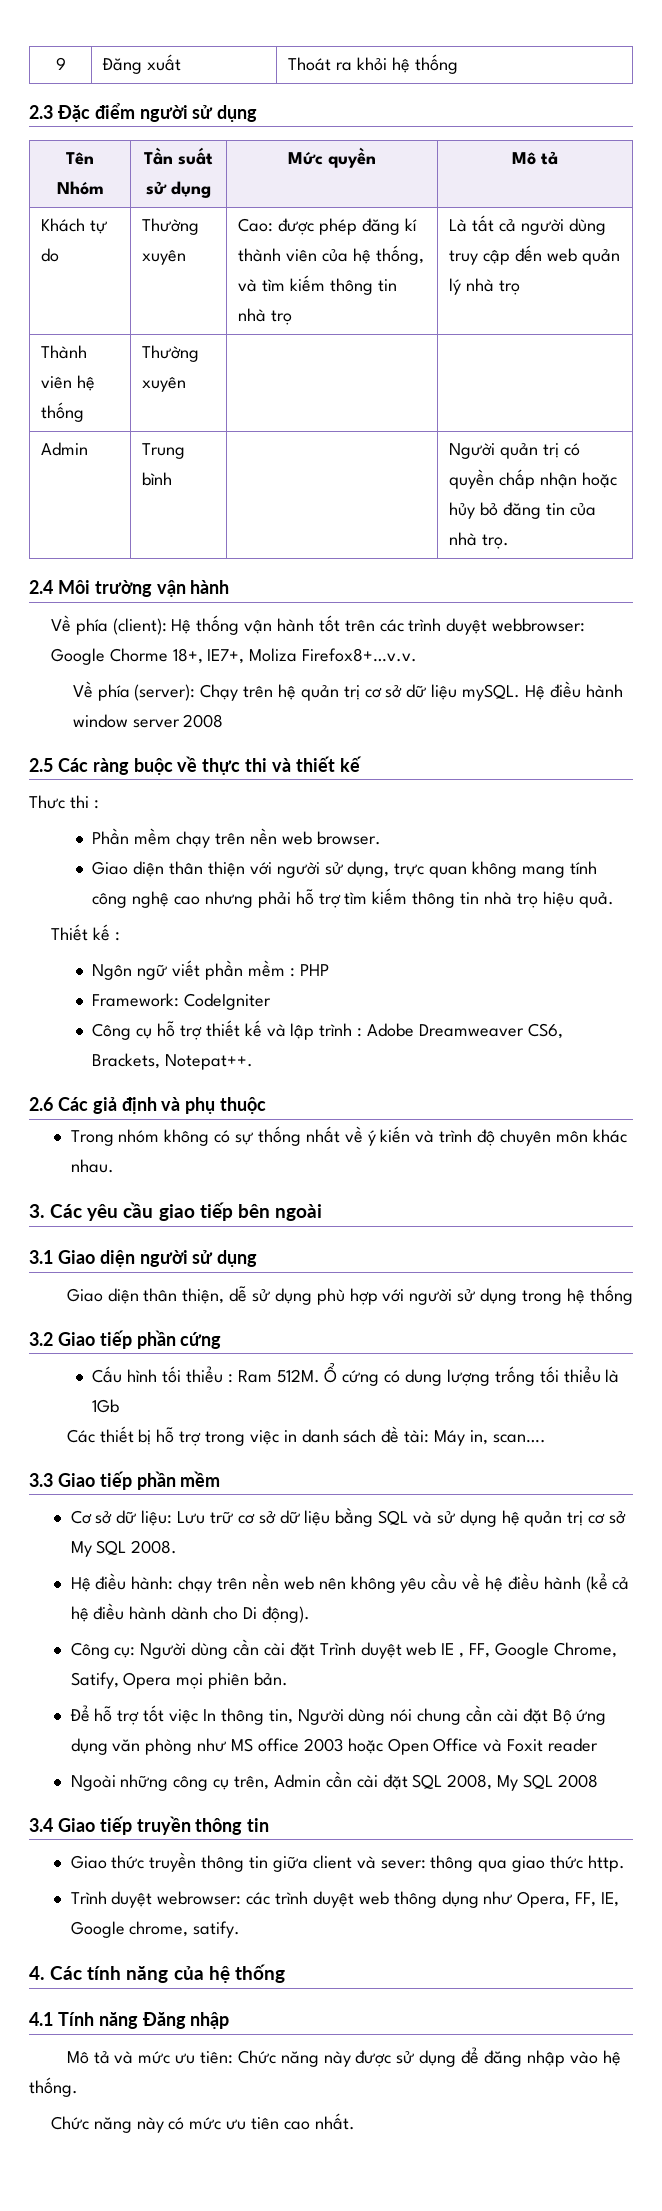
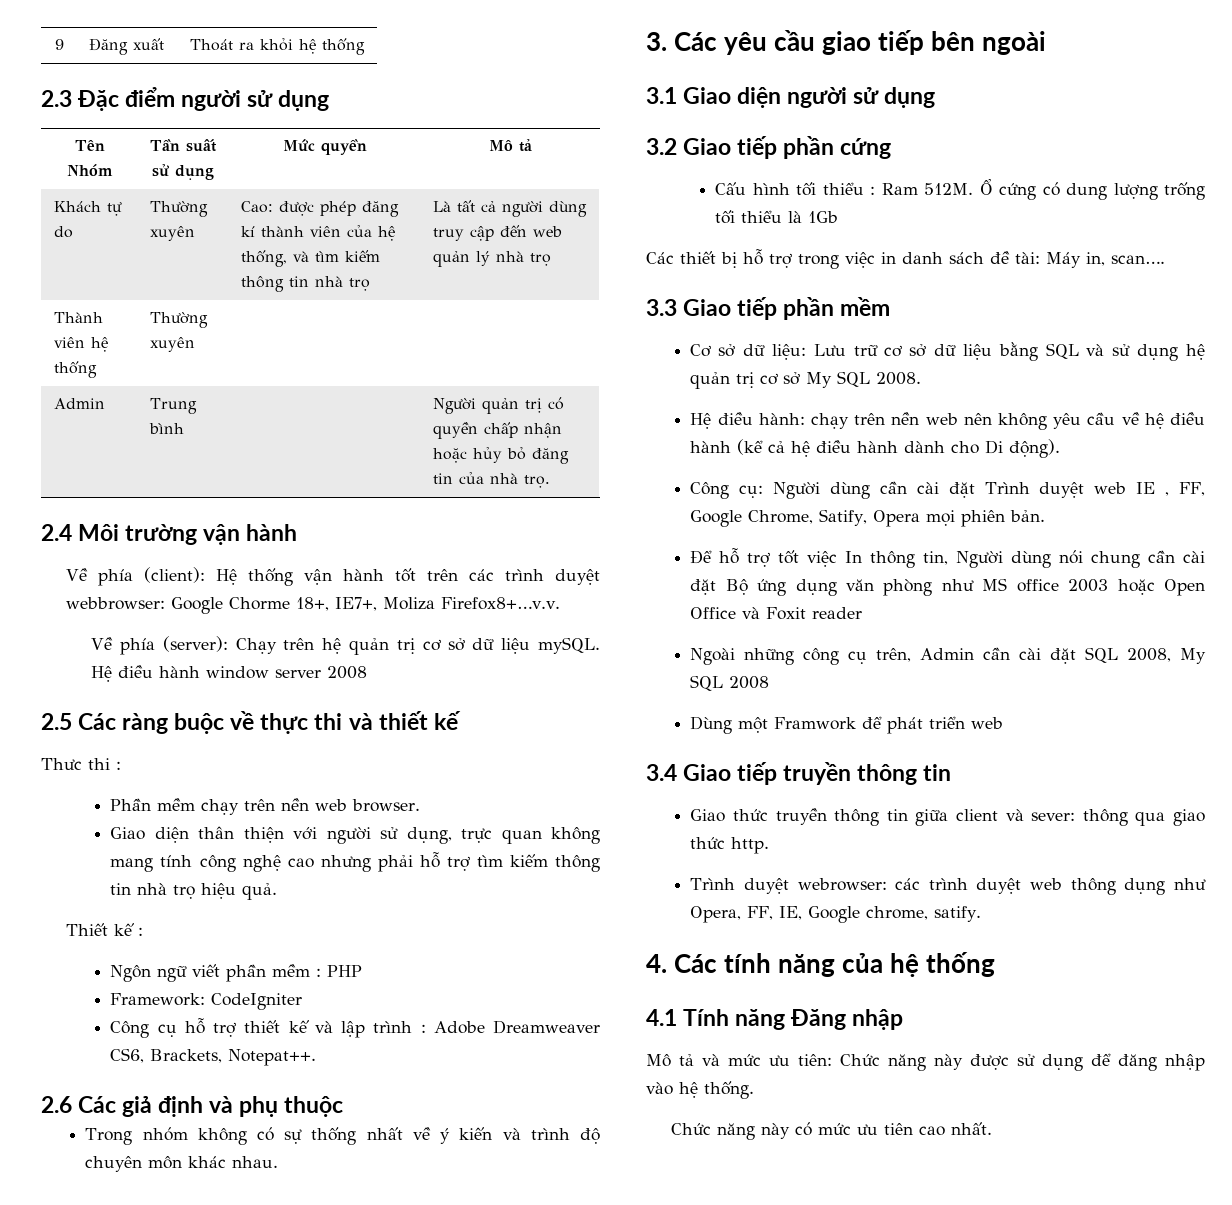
[66,1285,633,1305] // Giao diện thân thiện, dễ sử dụng phù hợp với người sử dụng trong hệ thống -> (936, 97) none
(598, 1781) none -> [690,716,1004,734] // Dùng một Framwork để phát triển web

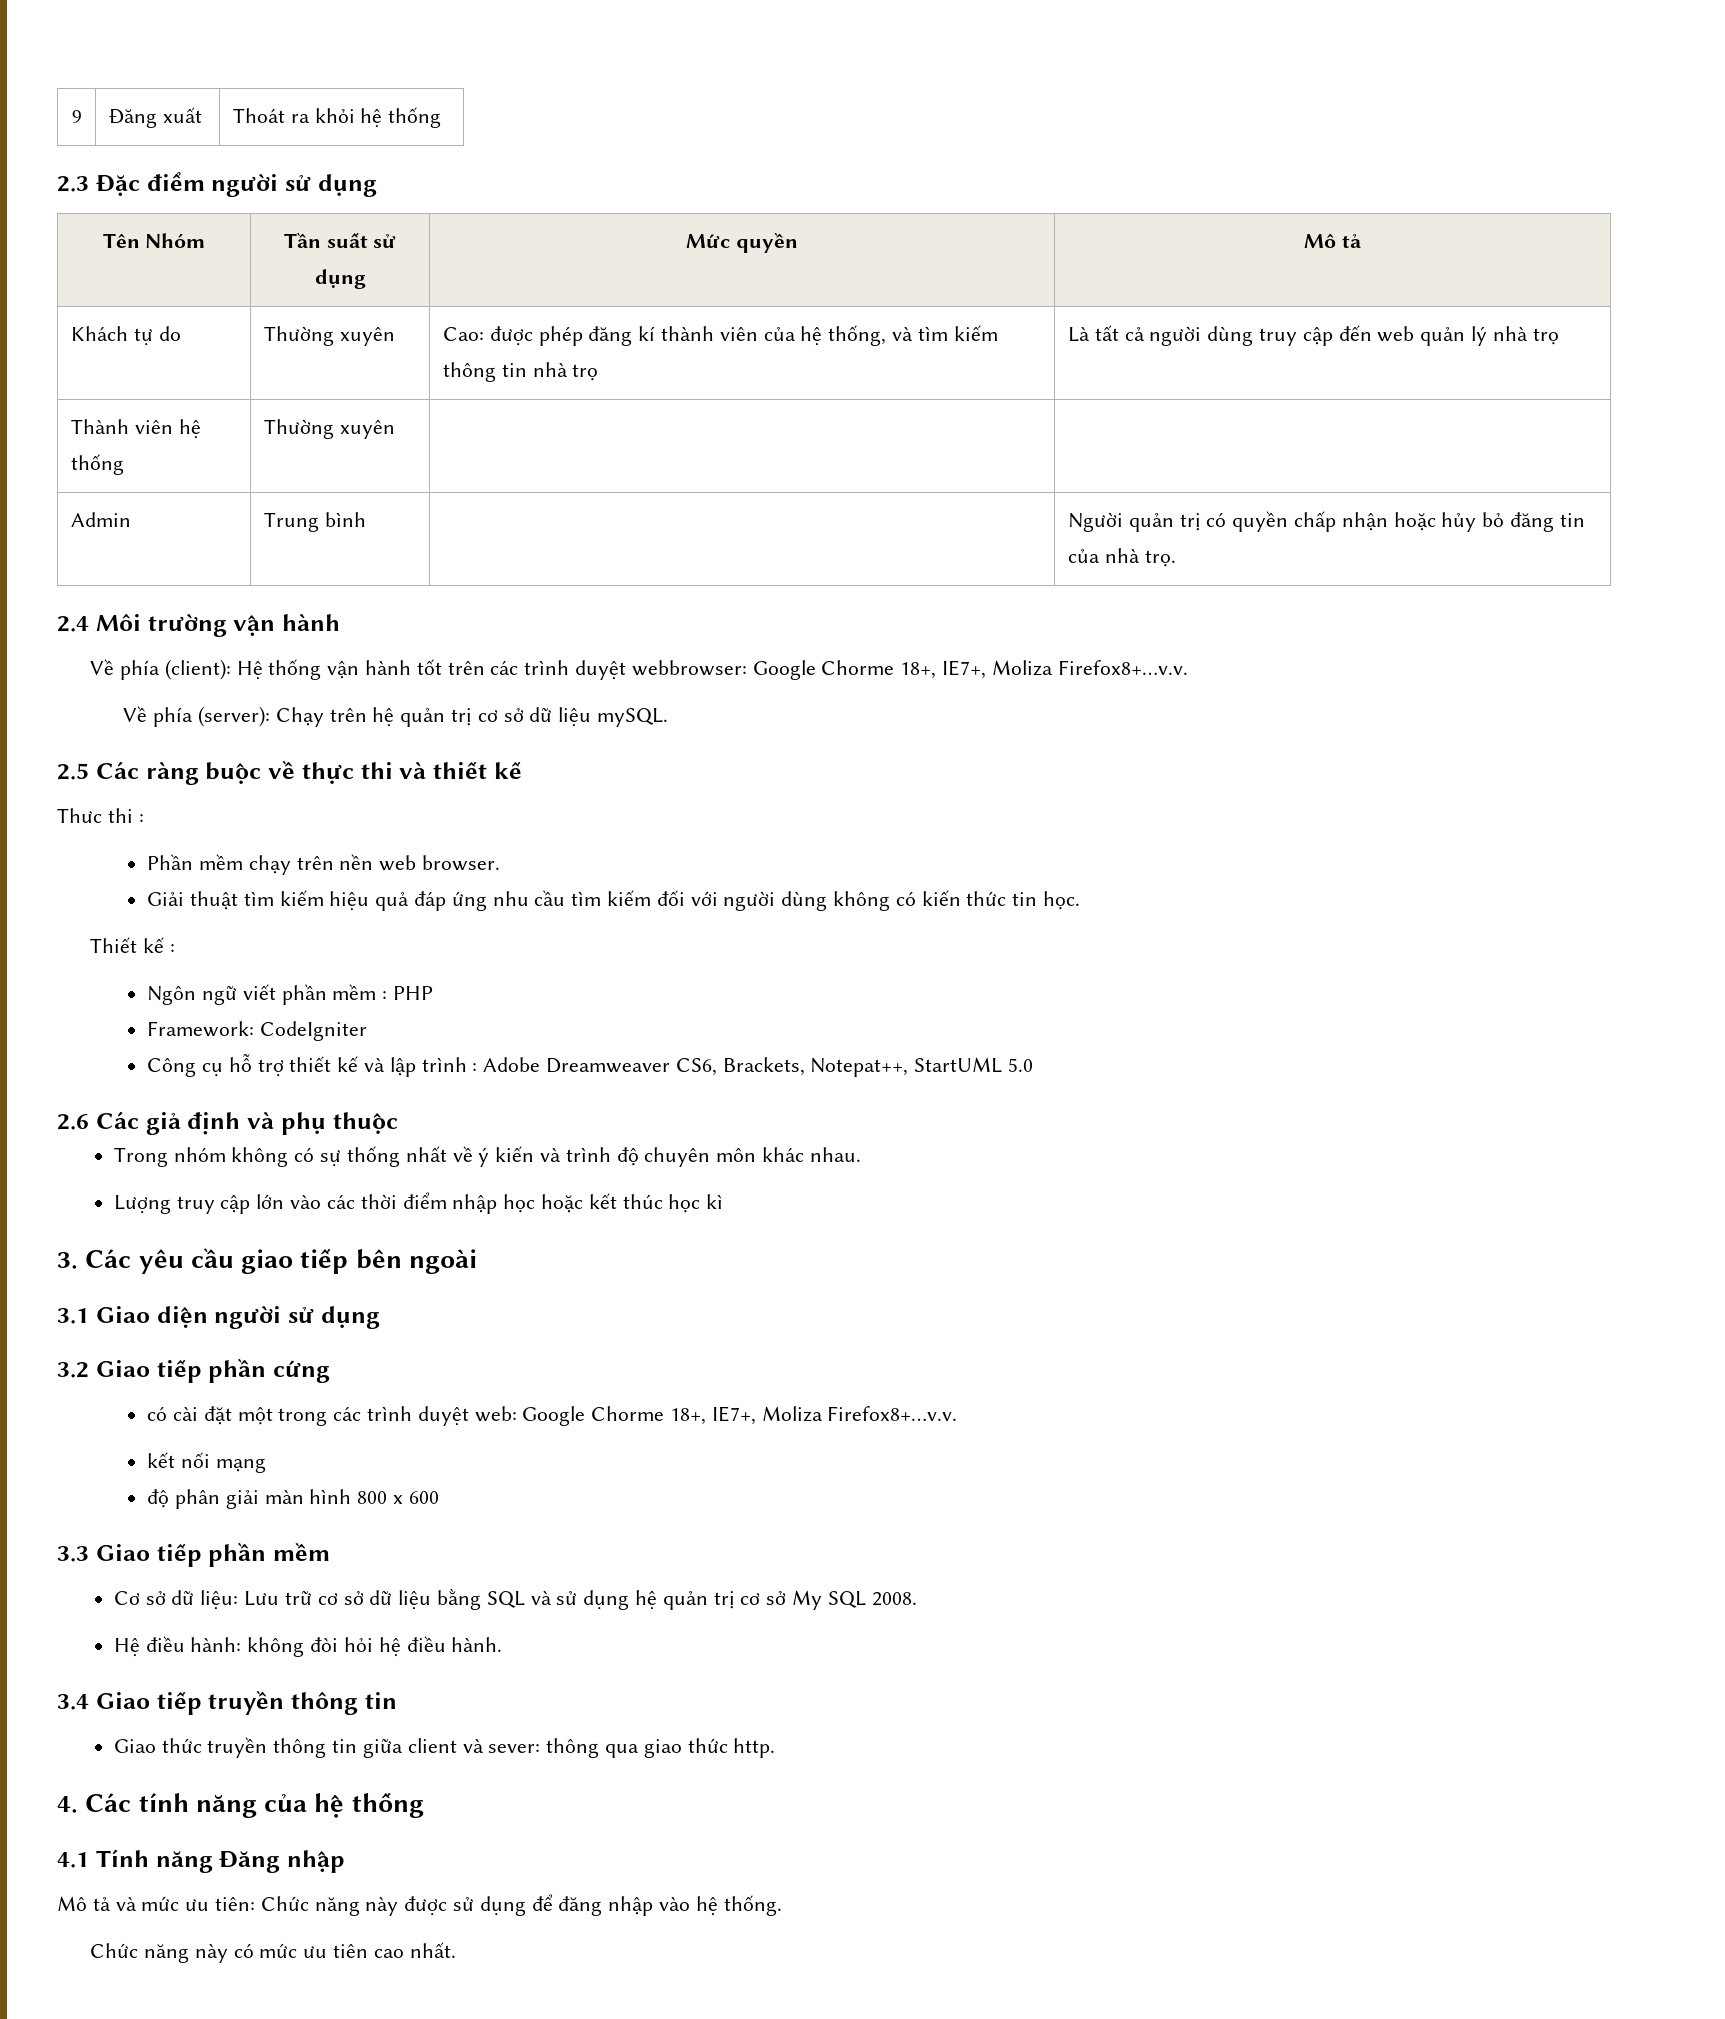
[91,665,368,682] Hệ điều hành window server 2008 -> (669, 717) none
[110,826,600,844] [110,852,600,872] [110,883,278,900] Giao diện thân thiện với người sử dụng, trực quan không mang tính công nghệ cao nhưng phải hỗ trợ tìm kiếm thông tin nhà trọ hiệu quả. -> [147,890,1080,911] Giải thuật tìm kiếm hiệu quả đáp ứng nhu cầu tìm kiếm đối với người dùng không có kiến thức tin học.
[228,1049,317,1066] Notepat++. -> [810,1057,1033,1077] Notepat++, StartUML 5.0
(279, 1162) none -> [113,1192,724,1214] // Lượng truy cập lớn vào các thời điểm nhập học hoặc kết thúc học kì
[715,179,1205,200] [715,210,839,224] [646,249,1165,269] Cấu hình tối thiểu : Ram 512M. Ổ cứng có dung lượng trống tối thiểu là 1Gb // Các thiết bị hỗ trợ trong việc in danh sách đề tài: Máy in, scan…. -> [147,1406,958,1426] [147,1452,266,1473] [147,1489,439,1509] có cài đặt một trong các trình duyệt web: Google Chorme 18+, IE7+, Moliza Firefox8+…v.v. // kết nối mạng // độ phân giải màn hình 800 x 600
[810,412,1205,430] [690,439,1061,458] [690,481,1206,499] [690,509,1046,527] [690,548,1205,568] [690,578,1205,596] [690,607,863,620] [690,647,1206,665] [690,675,770,691] [690,716,1004,734] chạy trên nền web nên không yêu cầu về hệ điều hành (kể cả hệ điều hành dành cho Di động). // Công cụ: Người dùng cần cài đặt Trình duyệt web IE , FF, Google Chrome, Satify, Opera mọi phiên bản. // Để hỗ trợ tốt việc In thông tin, Người dùng nói chung cần cài đặt Bộ ứng dụng văn phòng như MS office 2003 hoặc Open Office và Foxit reader // Ngoài những công cụ trên, Admin cần cài đặt SQL 2008, My SQL 2008 // Dùng một Framwork để phát triển web -> [247,1636,503,1657] không đòi hỏi hệ điều hành.
[690,878,1206,895] [690,906,982,923] // Trình duyệt webrowser: các trình duyệt web thông dụng như Opera, FF, IE, Google chrome, satify. -> (776, 1748) none

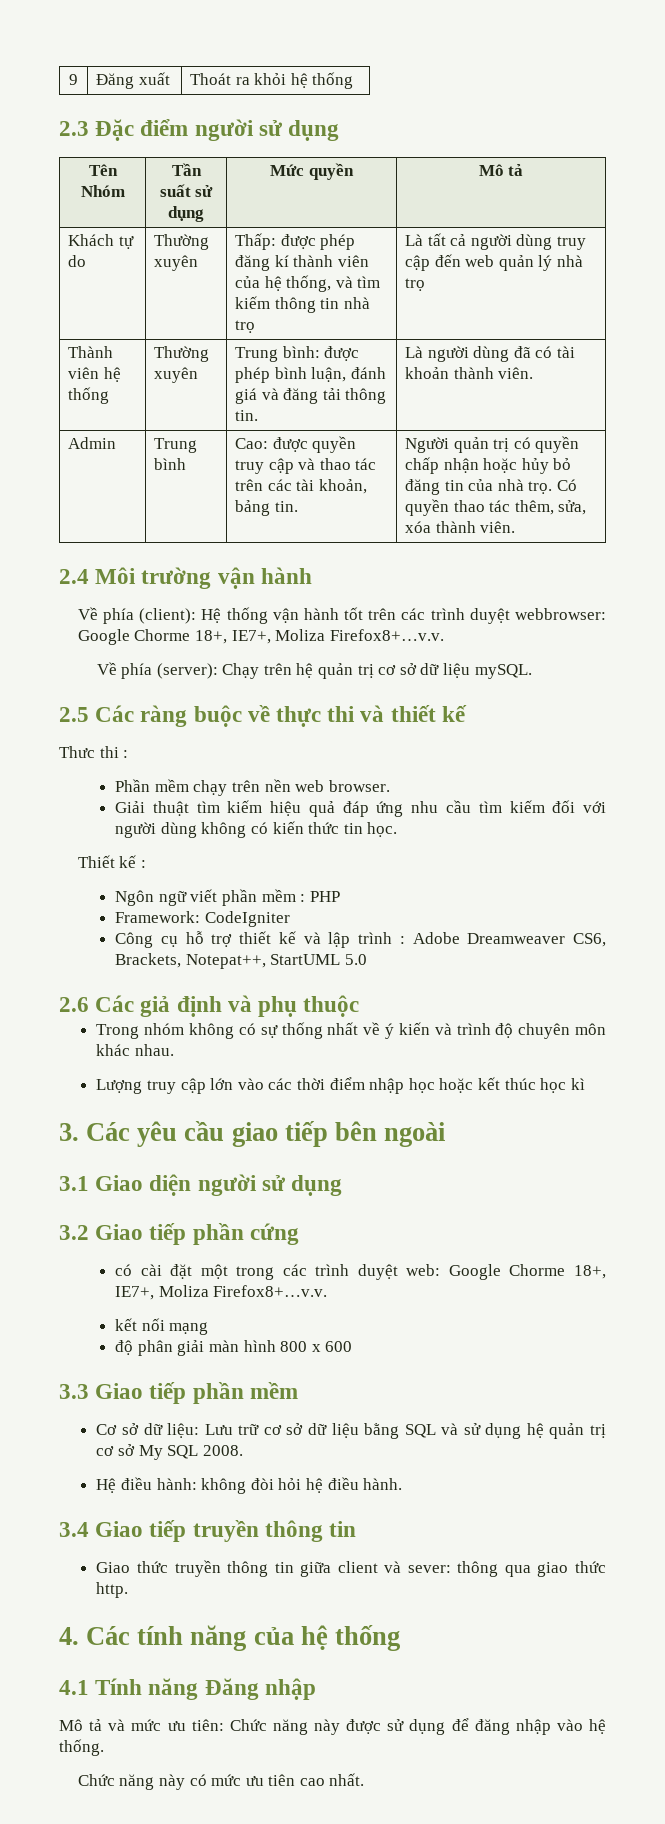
[442,327,484,341] Cao: -> [235,233,277,250] Thấp:
[70,512,131,527] [263,512,366,532] | // Admin | Trung bình | -> [235,346,360,362] [235,367,386,383] [235,388,387,404] [235,410,259,421] [405,346,576,362] [405,367,534,379] [68,437,117,449] [154,438,198,453] [154,458,187,470] [235,436,357,453] [235,458,377,474] [235,479,367,494] [235,500,298,516] Trung bình: được phép bình luận, đánh giá và đăng tải thông tin. | Là người dùng đã có tài khoản thành viên. // Admin | Trung bình | Cao: được quyền truy cập và thao tác trên các tài khoản, bảng tin.
(1176, 558) none -> [557,479,578,491] [405,499,587,516] [405,521,516,533] Có quyền thao tác thêm, sửa, xóa thành viên.

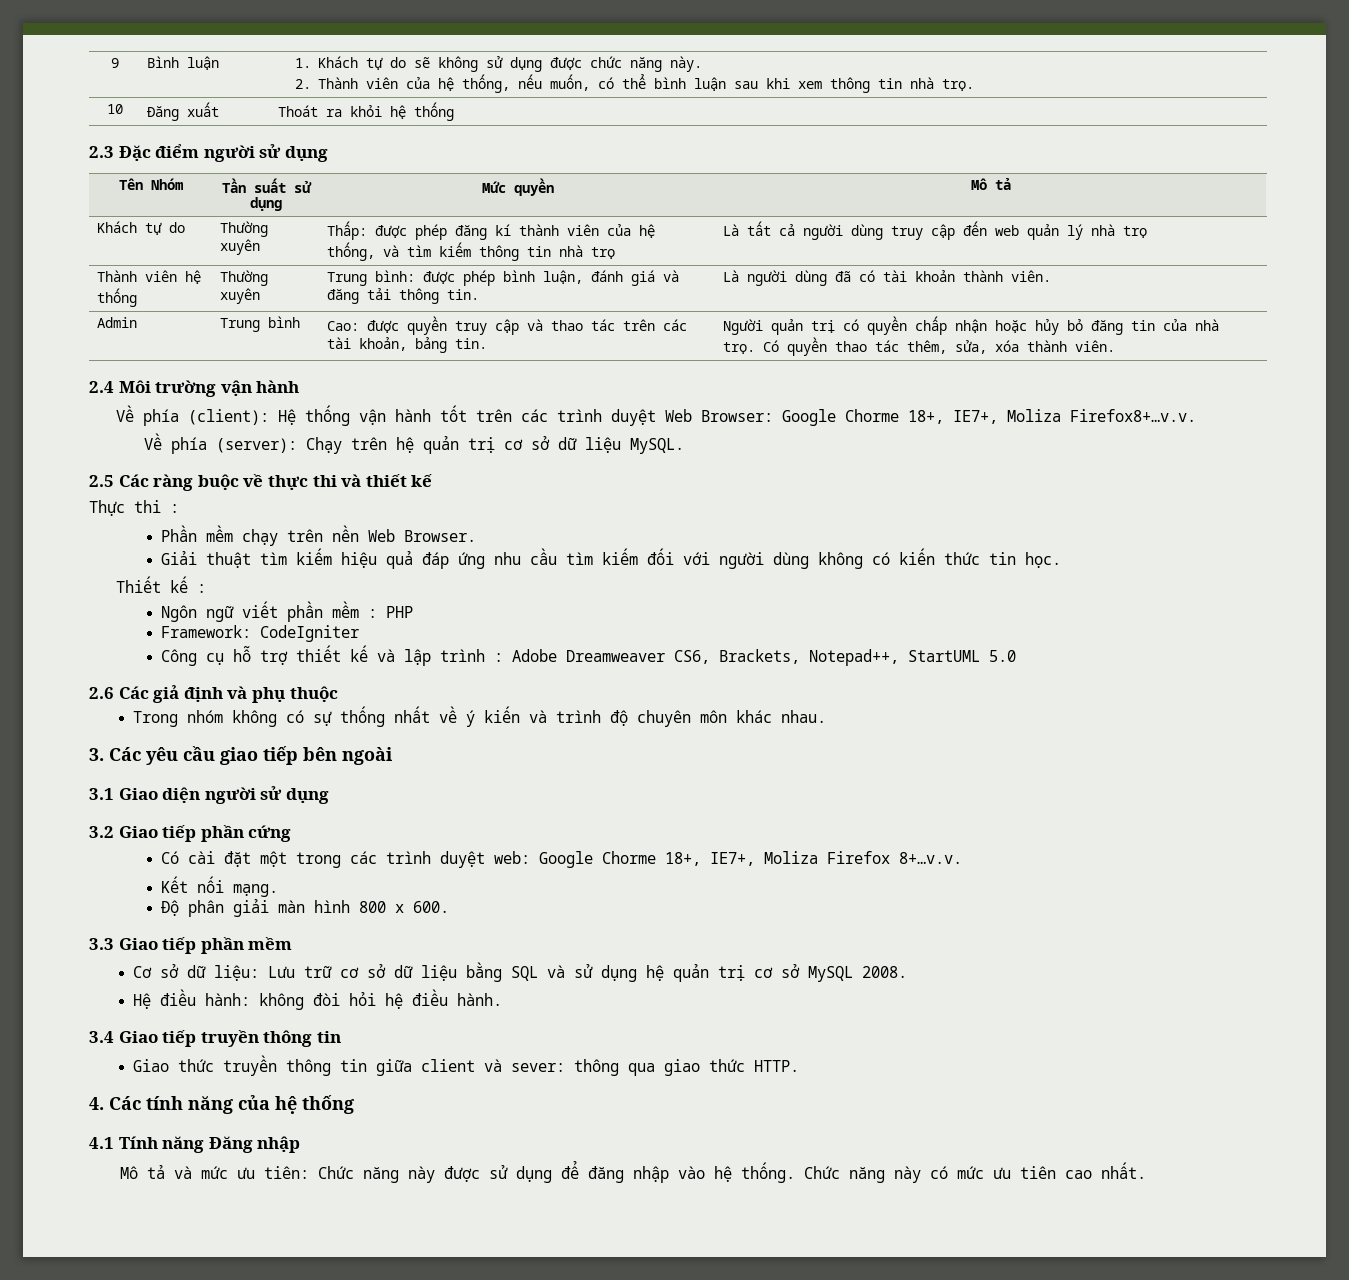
(78, 79) none -> [147,56,220,70] [294,56,702,72] [294,74,974,93] [106,104,123,114] | Bình luận | 1. Khách tự do sẽ không sử dụng được chức năng này. // 2. Thành viên của hệ thống, nếu muốn, có thể bình luận sau khi xem thông tin nhà trọ. // 10
[515,608,607,620] webbrowser: -> [665,409,774,422] Web Browser:
[474,664,532,679] mySQL. -> [629,438,684,454] MySQL.
[59,746,95,758] Thưc -> [89,500,125,516] Thực
[295,780,390,792] web browser. -> [367,529,476,542] Web Browser.
[185,954,266,969] Notepat++, -> [808,649,899,666] Notepad++,
[96,1077,585,1094] // Lượng truy cập lớn vào các thời điểm nhập học hoặc kết thúc học kì -> (827, 716) none
[115,1264,133,1276] có -> [160,851,179,864] Có
[213,1285,328,1297] [115,1318,209,1335] [115,1340,134,1355] Firefox8+…v.v. // kết nối mạng // độ -> [826,851,962,864] [160,876,278,897] [160,900,179,916] Firefox 8+…v.v. // Kết nối mạng. // Độ
[325,1341,353,1352] 600 -> [412,901,449,913] 600.
[138,1445,199,1460] My SQL -> [808,966,854,982] MySQL
[96,1582,129,1598] http. -> [754,1060,800,1072] HTTP.
(104, 1747) // -> (795, 1172) none

